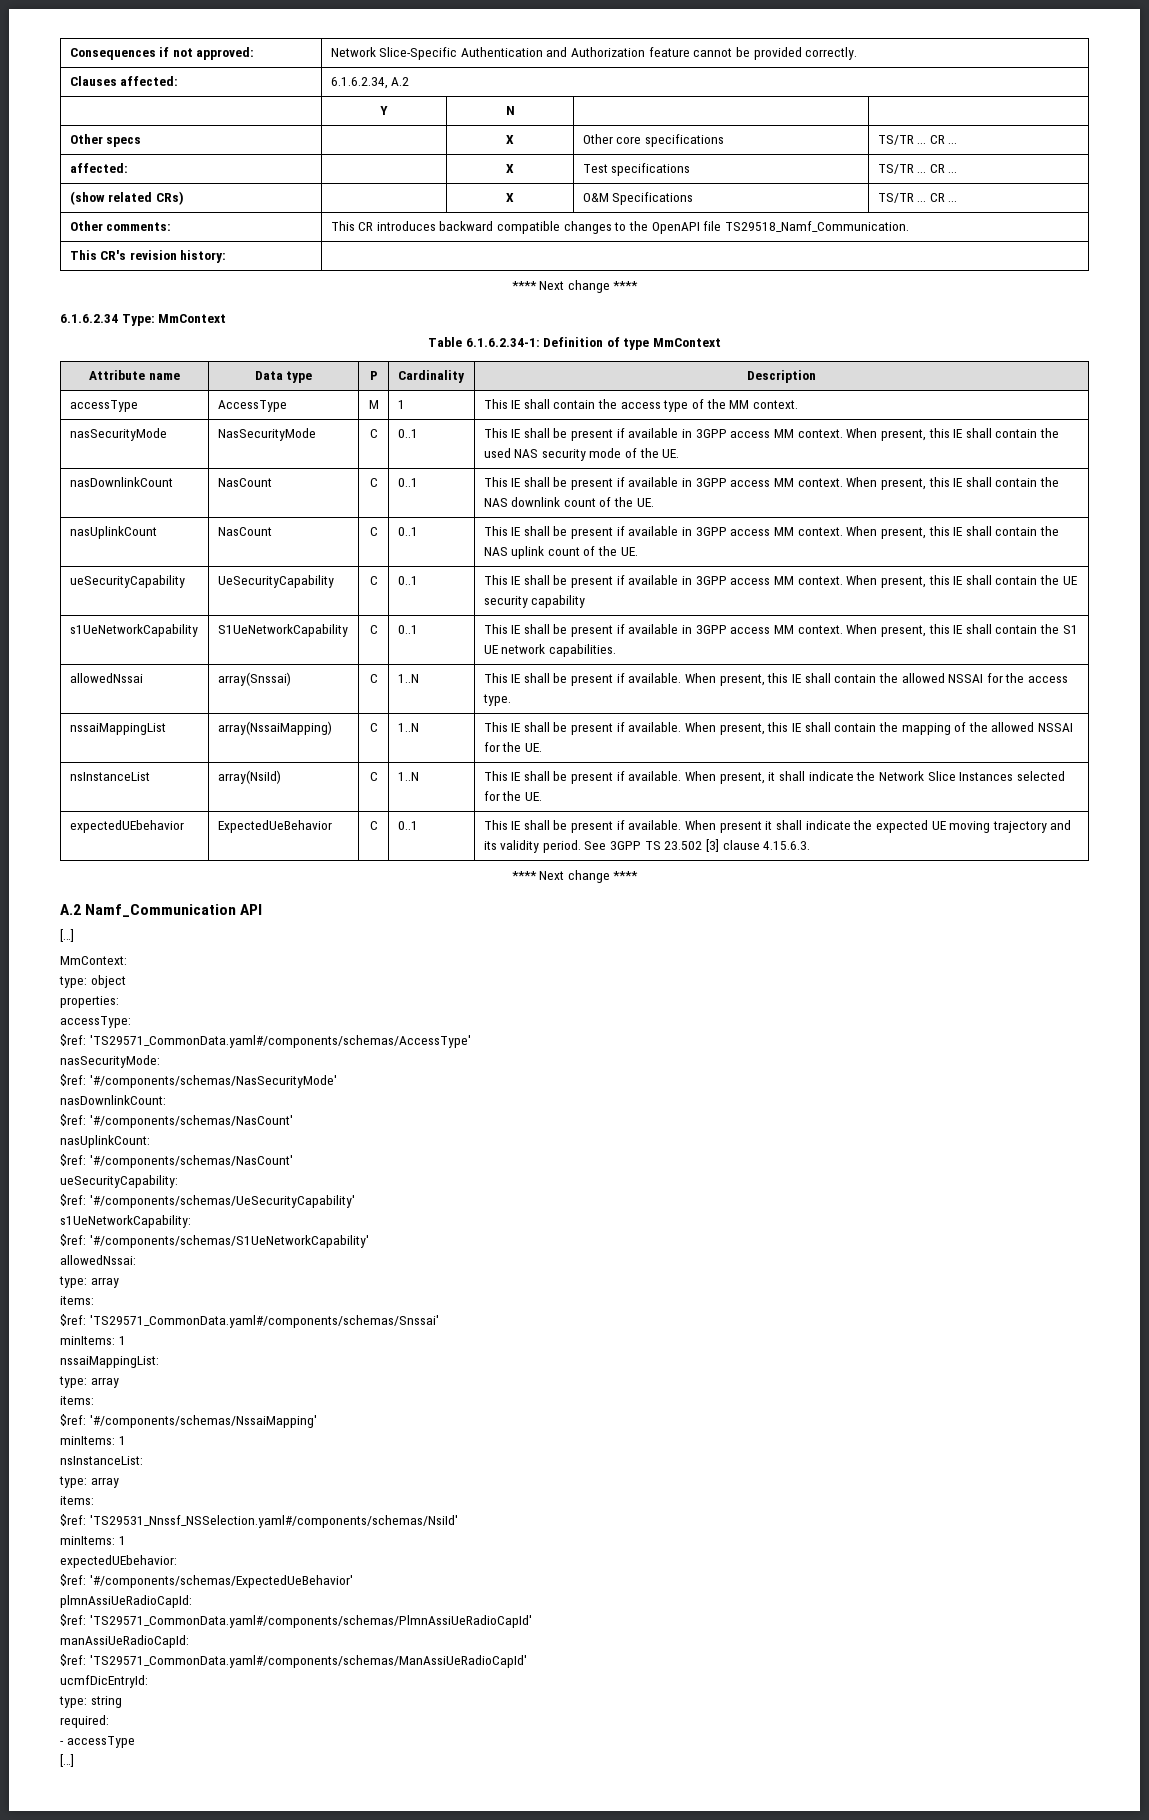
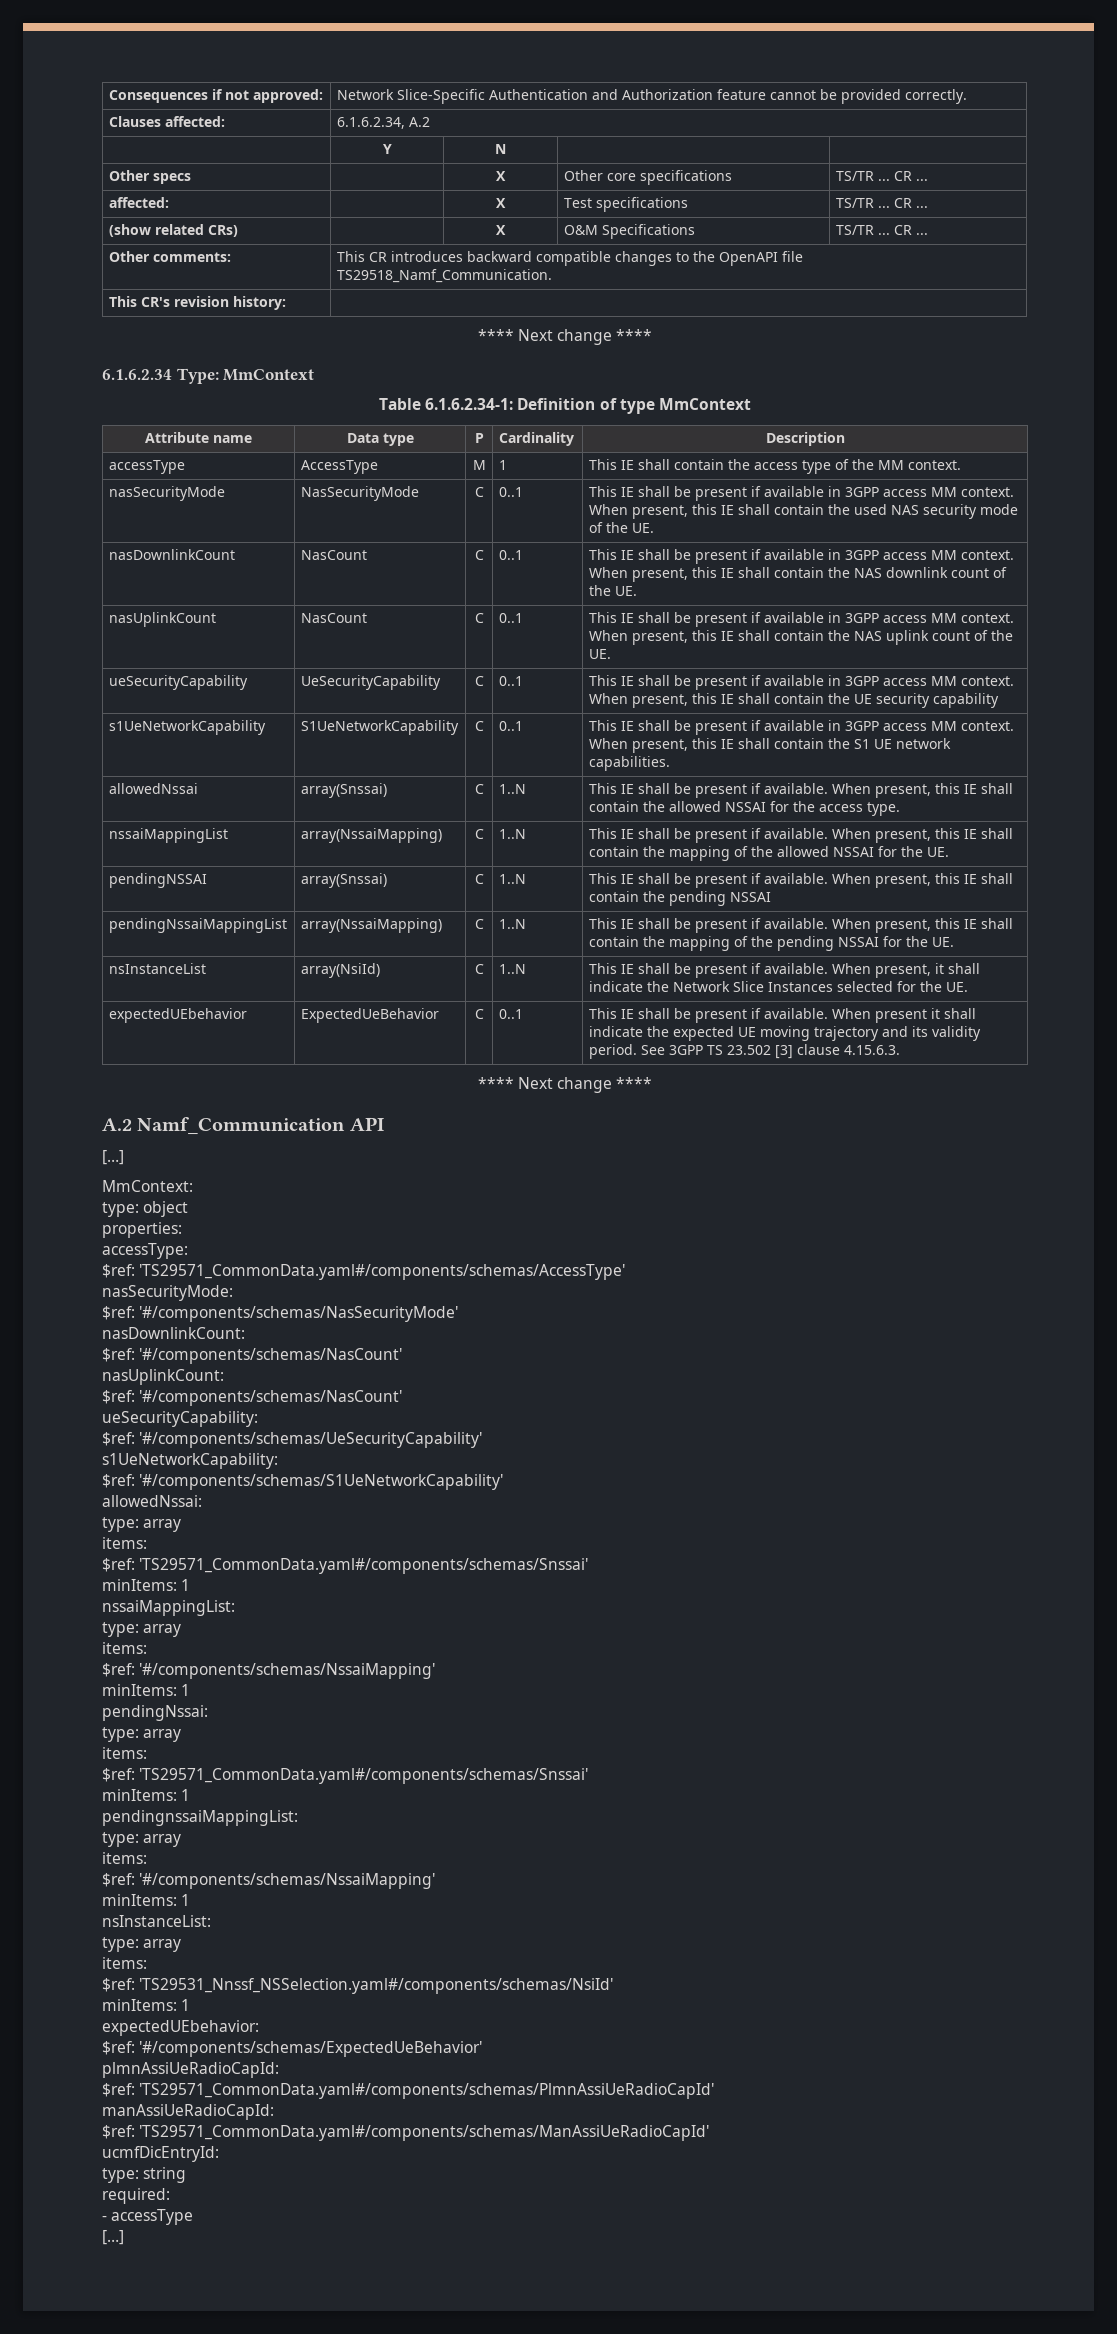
(542, 747) none -> [108,873,207,888] [300,873,387,888] [474,874,484,884] [498,874,526,884] [588,873,1013,888] [588,891,771,906] [108,918,287,933] [300,918,442,933] [474,919,484,929] [498,919,526,929] [588,918,1013,933] [588,936,954,951] // pendingNSSAI | array(Snssai) | C | 1..N | This IE shall be present if available. When present, this IE shall contain the pending NSSAI // pendingNssaiMappingList | array(NssaiMapping) | C | 1..N | This IE shall be present if available. When present, this IE shall contain the mapping of the pending NSSAI for the UE.
(126, 1440) none -> [102,1705,208,1721] [102,1727,182,1742] [102,1747,147,1759] [102,1768,589,1784] [102,1789,191,1801] [102,1810,298,1826] [102,1832,182,1847] [102,1852,147,1864] [102,1873,436,1889] [102,1894,191,1906] // pendingNssai: // type: array // items: // $ref: 'TS29571_CommonData.yaml#/components/schemas/Snssai' // minItems: 1 // pendingnssaiMappingList: // type: array // items: // $ref: '#/components/schemas/NssaiMapping' // minItems: 1

